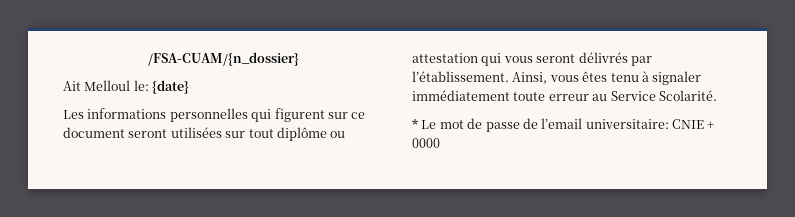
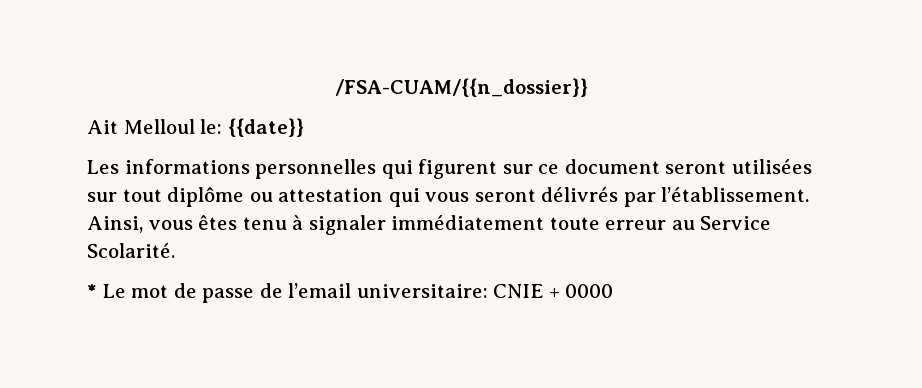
[147,52,299,66] /FSA-CUAM/{n_dossier} -> [334,78,588,97] /FSA-CUAM/{{n_dossier}}
[152,80,190,94] {date} -> [227,118,304,137] {{date}}

